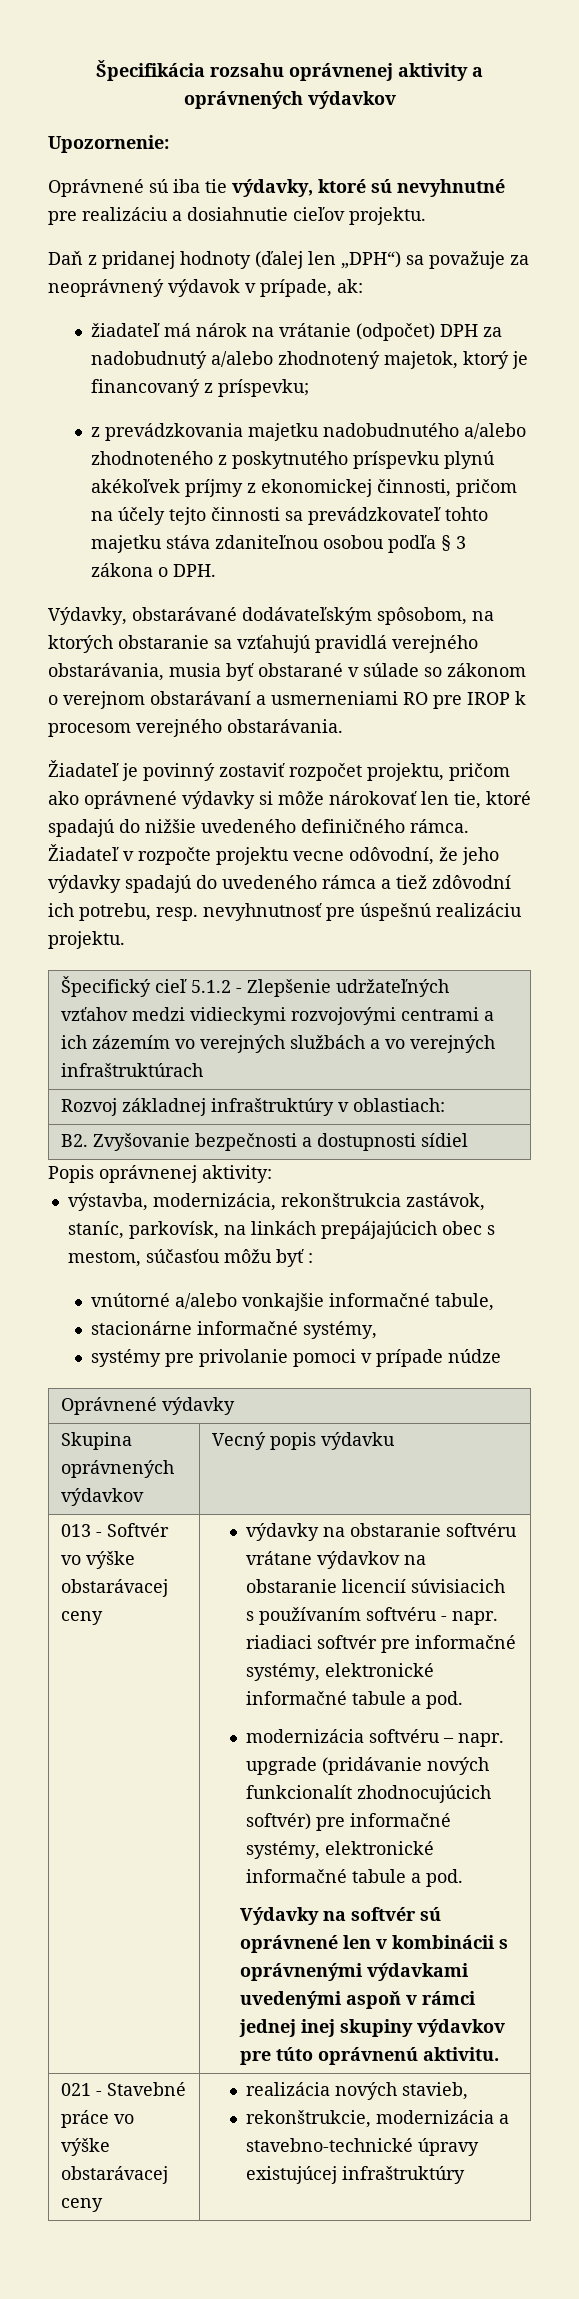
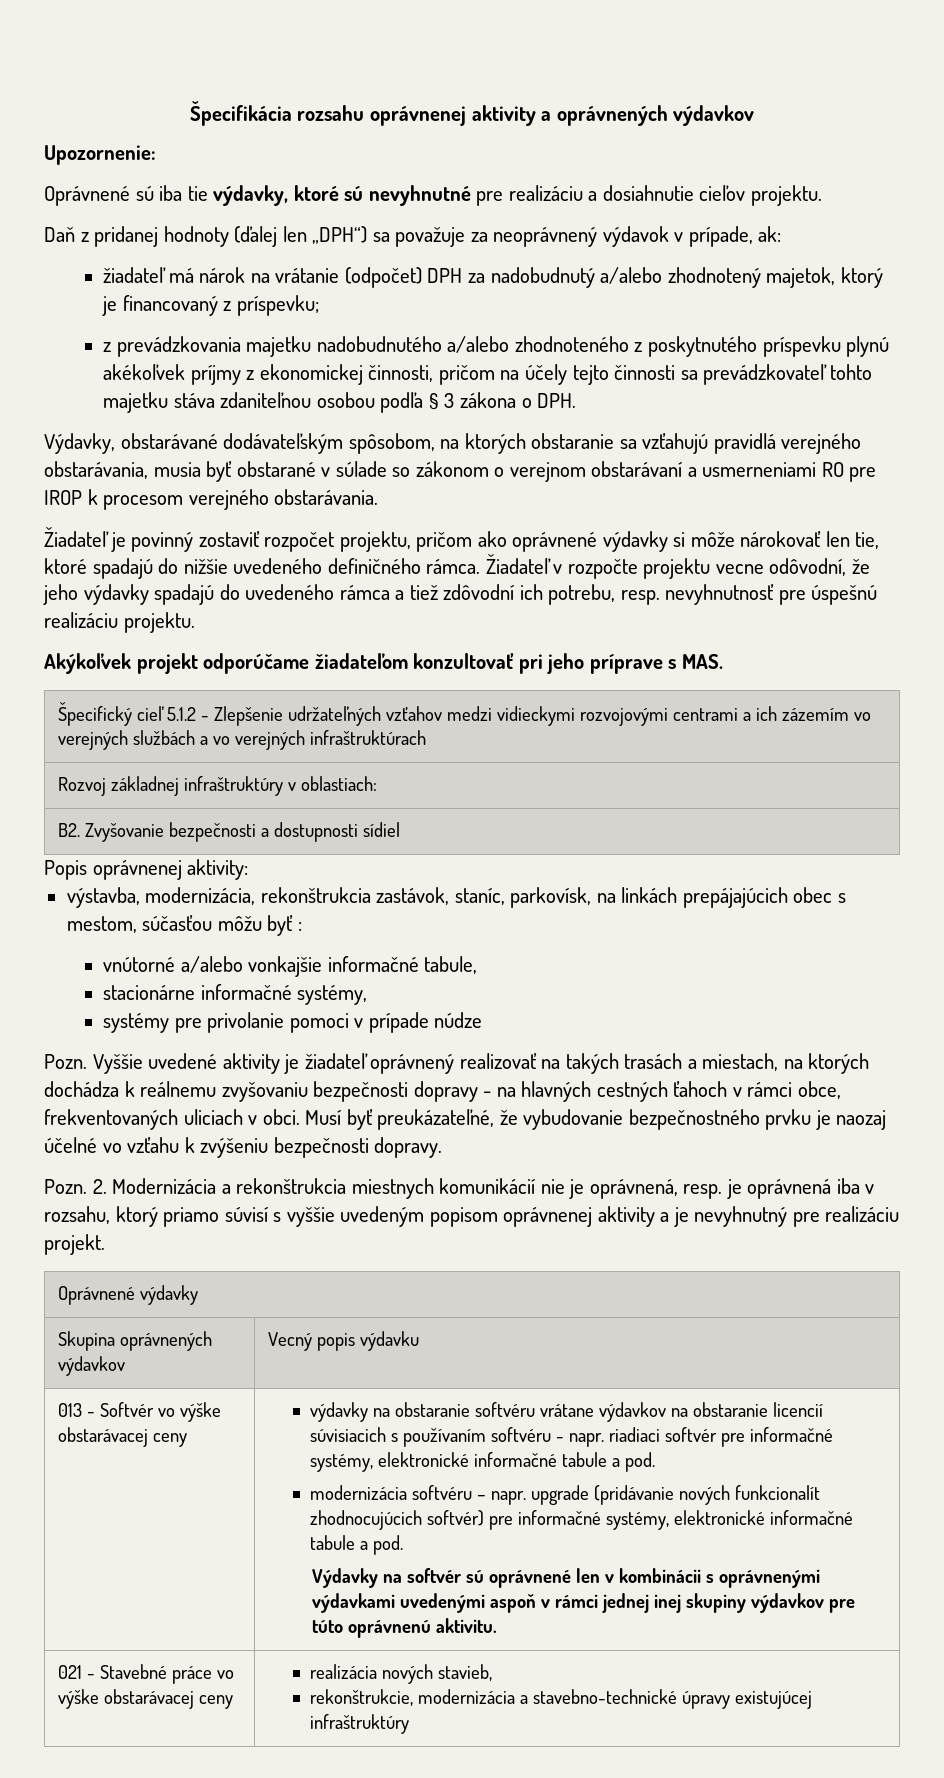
(125, 940) none -> [44,653,723,674] // Akýkoľvek projekt odporúčame žiadateľom konzultovať pri jeho príprave s MAS.
(502, 1356) none -> [44,1053,870,1074] [44,1081,841,1102] [44,1109,887,1130] [44,1137,443,1158] [44,1178,875,1199] [44,1206,900,1227] [44,1234,105,1255] // Pozn. Vyššie uvedené aktivity je žiadateľ oprávnený realizovať na takých trasách a miestach, na ktorých dochádza k reálnemu zvyšovaniu bezpečnosti dopravy - na hlavných cestných ťahoch v rámci obce, frekventovaných uliciach v obci. Musí byť preukázateľné, že vybudovanie bezpečnostného prvku je naozaj účelné vo vzťahu k zvýšeniu bezpečnosti dopravy. // Pozn. 2. Modernizácia a rekonštrukcia miestnych komunikácií nie je oprávnená, resp. je oprávnená iba v rozsahu, ktorý priamo súvisí s vyššie uvedeným popisom oprávnenej aktivity a je nevyhnutný pre realizáciu projekt.

